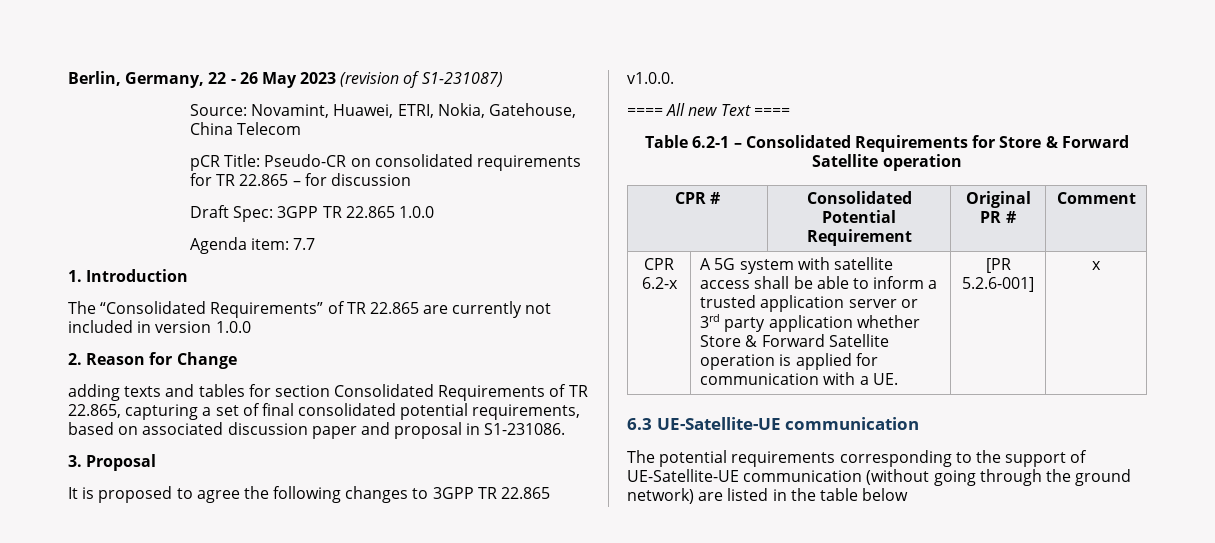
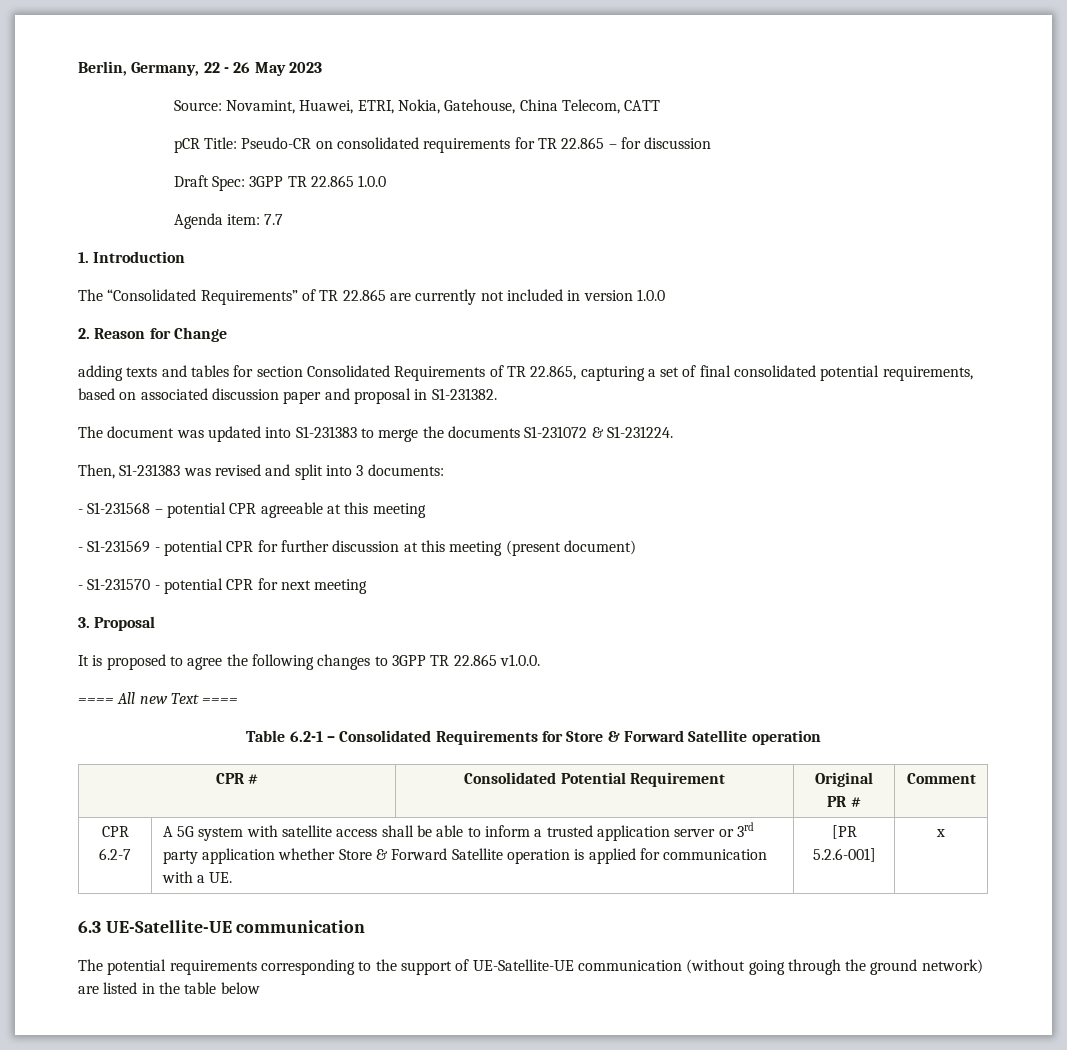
[340,71,503,88] (revision of S1-231087) -> (322, 67) none
[237,122,302,135] Telecom -> [561,99,661,114] Telecom, CATT
[484,423,566,435] S1-231086. -> [431,388,497,400] [78,426,673,442] [78,464,444,480] [78,502,426,518] [78,540,636,556] [78,578,368,594] S1-231382. // The document was updated into S1-231383 to merge the documents S1-231072 & S1-231224. // Then, S1-231383 was revised and split into 3 documents: // - S1-231568 – potential CPR agreeable at this meeting // - S1-231569 - potential CPR for further discussion at this meeting (present document) // - S1-231570 - potential CPR for next meeting
[641,277,678,289] 6.2-x -> [99,848,131,860] 6.2-7

